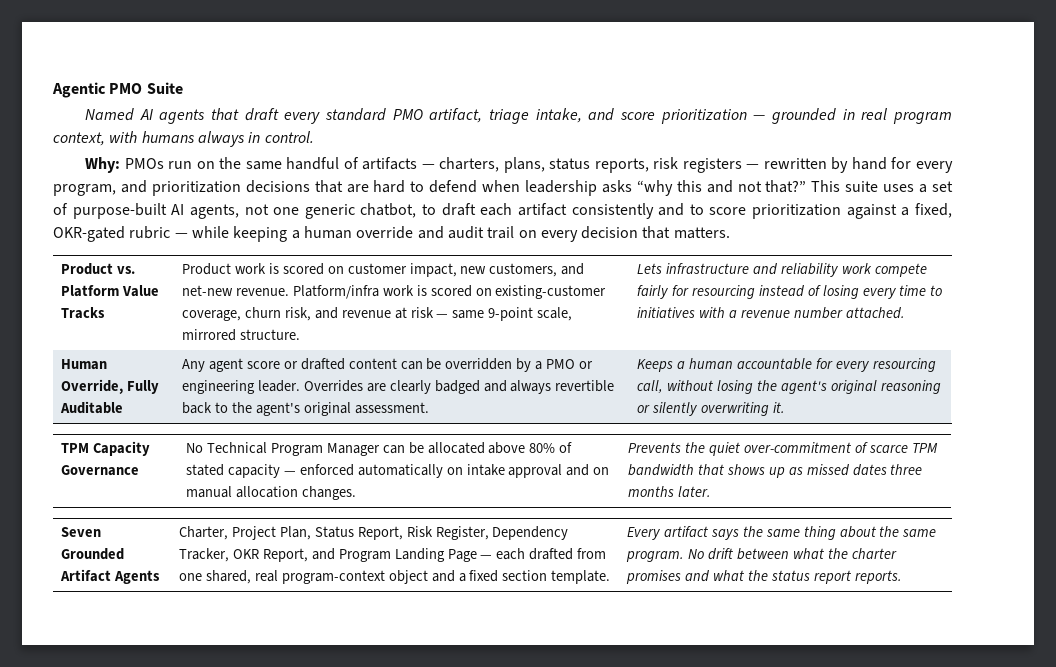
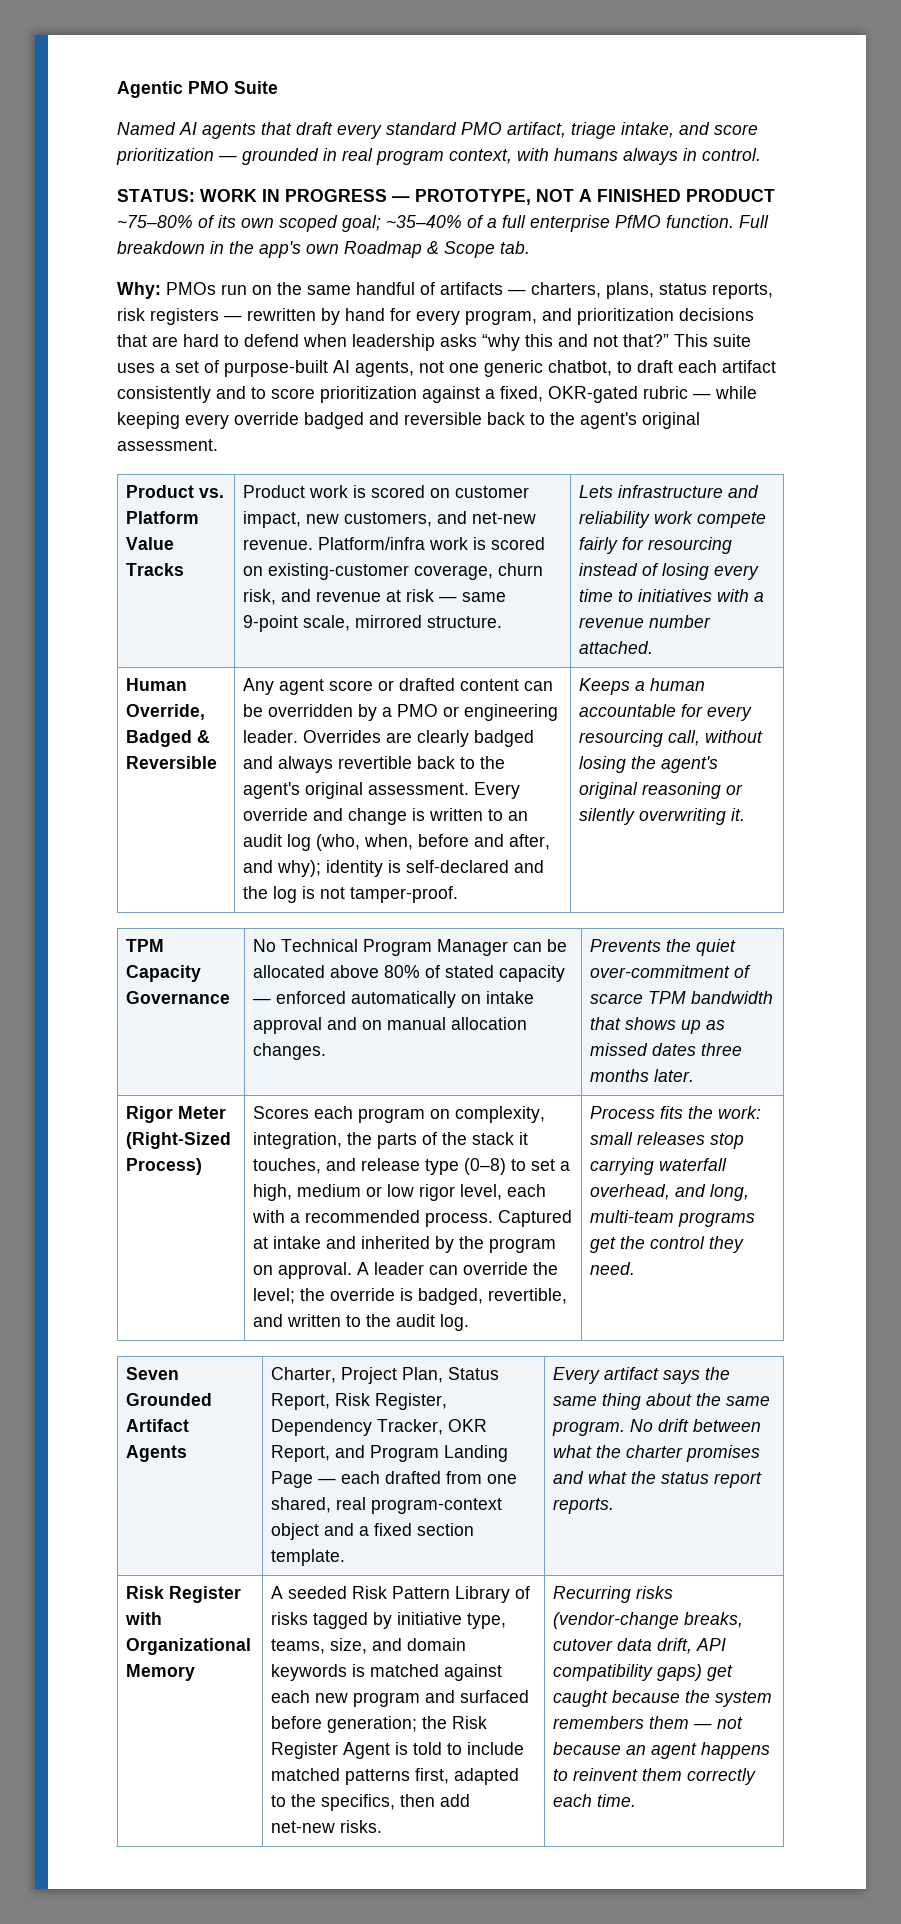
(314, 137) none -> [117,189,775,205] [117,215,769,232] [117,241,530,258] // STATUS: WORK IN PROGRESS — PROTOTYPE, NOT A FINISHED PRODUCT ~75–80% of its own scoped goal; ~35–40% of a full enterprise PfMO function. Full breakdown in the app's own Roadmap & Scope tab.
[291,226,730,242] a human override and audit trail on every decision that matters. -> [185,412,700,429] [117,439,218,451] every override badged and reversible back to the agent's original assessment.
[126,380,159,394] [60,401,124,414] Fully Auditable -> [125,730,210,747] [125,756,217,769] Badged & Reversible
(429, 408) none -> [473,782,520,799] [242,808,528,825] [242,834,550,851] [242,860,544,877] [242,886,458,903] Every override and change is written to an audit log (who, when, before and after, and why); identity is self-declared and the log is not tamper-proof.
(711, 491) none -> [125,1106,226,1123] [125,1132,231,1149] [125,1158,202,1175] [252,1106,545,1123] [252,1132,528,1149] [252,1158,570,1175] [252,1184,546,1201] [251,1210,572,1227] [252,1236,556,1253] [252,1262,558,1279] [252,1288,567,1305] [252,1314,469,1331] [589,1106,761,1119] [589,1132,744,1149] [589,1158,727,1175] [589,1184,749,1201] [589,1210,755,1227] [589,1236,744,1253] [589,1262,635,1275] // Rigor Meter (Right-Sized Process) | Scores each program on complexity, integration, the parts of the stack it touches, and release type (0–8) to set a high, medium or low rigor level, each with a recommended process. Captured at intake and inherited by the program on approval. A leader can override the level; the override is badged, revertible, and written to the audit log. | Process fits the work: small releases stop carrying waterfall overhead, and long, multi-team programs get the control they need.
(902, 577) none -> [125,1586,241,1603] [124,1612,162,1625] [125,1638,251,1655] [125,1664,195,1681] [270,1586,530,1603] [270,1612,506,1629] [270,1638,466,1654] [270,1664,502,1681] [270,1690,529,1707] [270,1716,487,1733] [270,1742,524,1759] [270,1768,519,1785] [270,1794,470,1811] [270,1820,382,1833] [552,1586,673,1603] [552,1612,743,1629] [552,1638,726,1654] [552,1664,733,1681] [552,1690,772,1707] [552,1716,743,1729] [552,1742,770,1759] [552,1768,756,1785] [552,1794,636,1807] // Risk Register with Organizational Memory | A seeded Risk Pattern Library of risks tagged by initiative type, teams, size, and domain keywords is matched against each new program and surfaced before generation; the Risk Register Agent is told to include matched patterns first, adapted to the specifics, then add net-new risks. | Recurring risks (vendor-change breaks, cutover data drift, API compatibility gaps) get caught because the system remembers them — not because an agent happens to reinvent them correctly each time.

